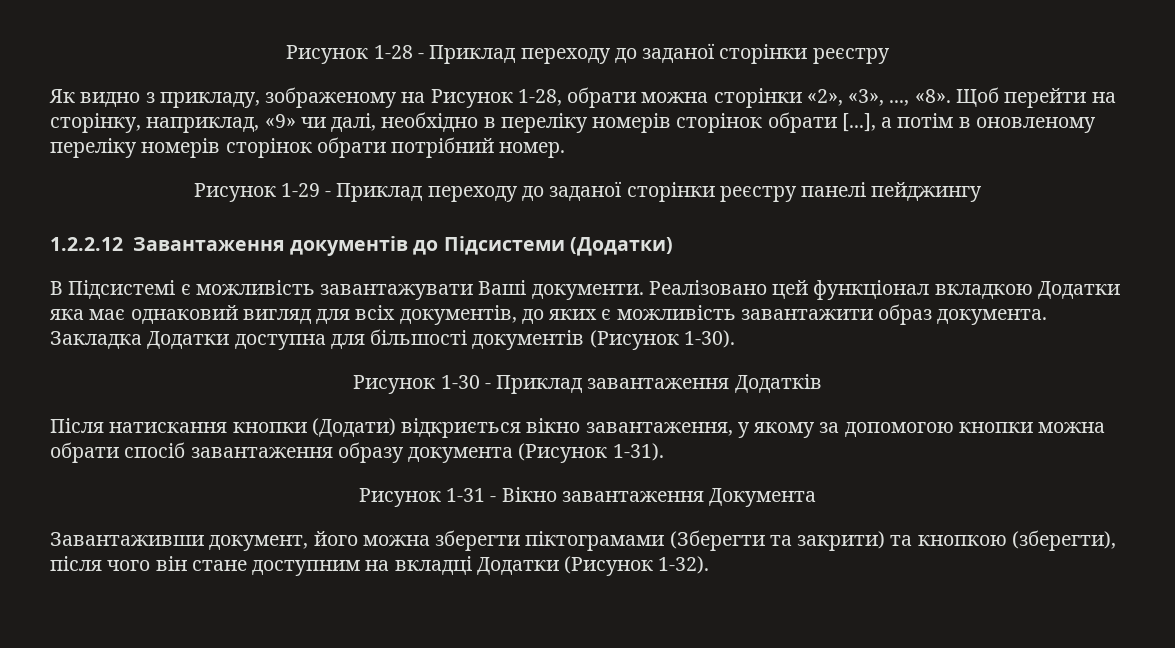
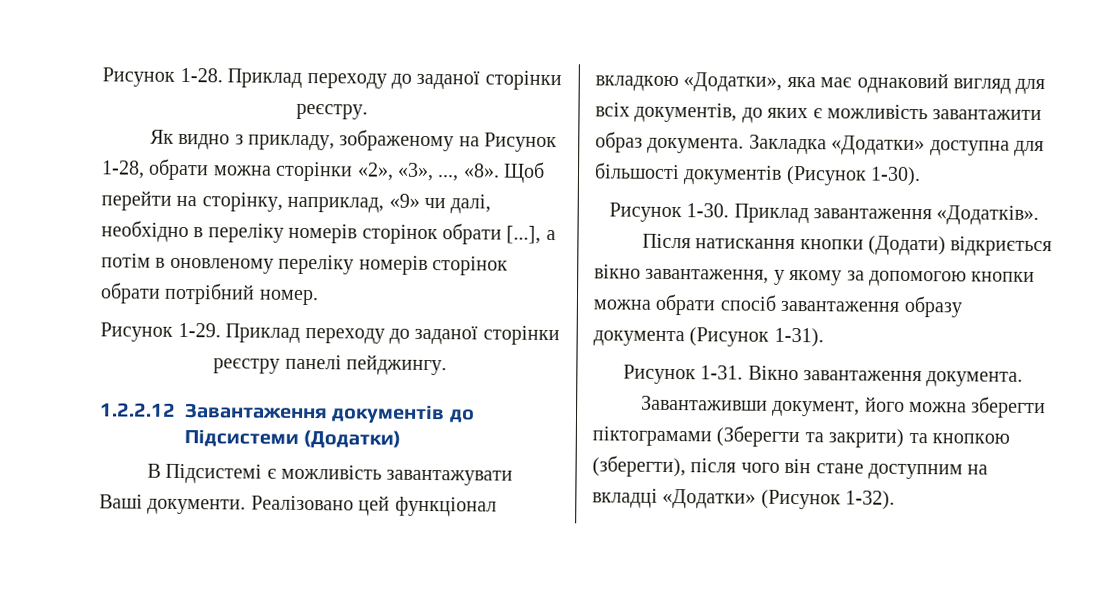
[286,43,890,64] Рисунок 1-28 - Приклад переходу до заданої сторінки реєстру -> [102,67,562,91] [296,103,368,120] Рисунок 1-28. Приклад переходу до заданої сторінки реєстру.
[280,183,332,197] 1-29 - -> [177,322,221,338] 1-29.
[871,182,983,202] пейджингу -> [345,354,447,376] пейджингу.
[1037,281,1120,299] Додатки -> [683,72,783,92] «Додатки»,
[147,331,230,349] Додатки -> [831,135,926,156] «Додатки»
[440,375,491,389] 1-30 - -> [686,203,730,218] 1-30.
[734,374,822,393] Додатків -> [936,205,1040,226] «Додатків».
[446,488,497,502] 1-31 - -> [700,365,744,380] 1-31.
[709,488,817,507] Документа -> [926,371,1024,387] документа.
[476,557,559,575] Додатки -> [662,488,757,509] «Додатки»

